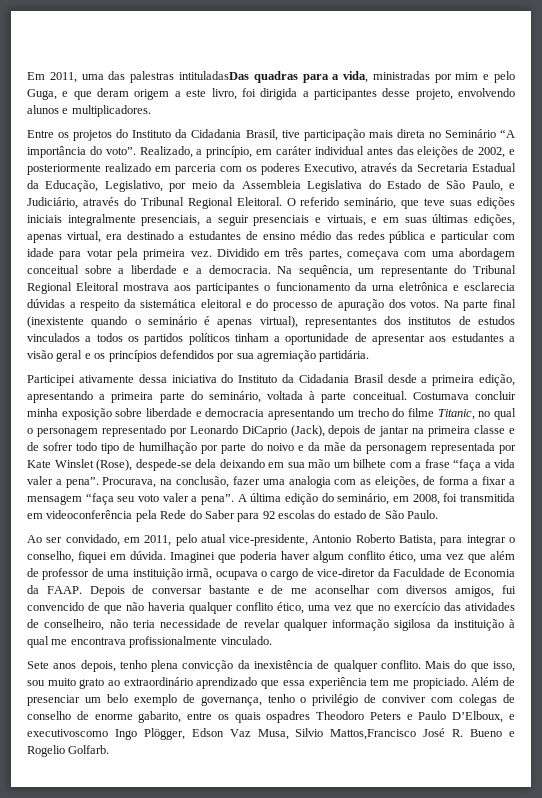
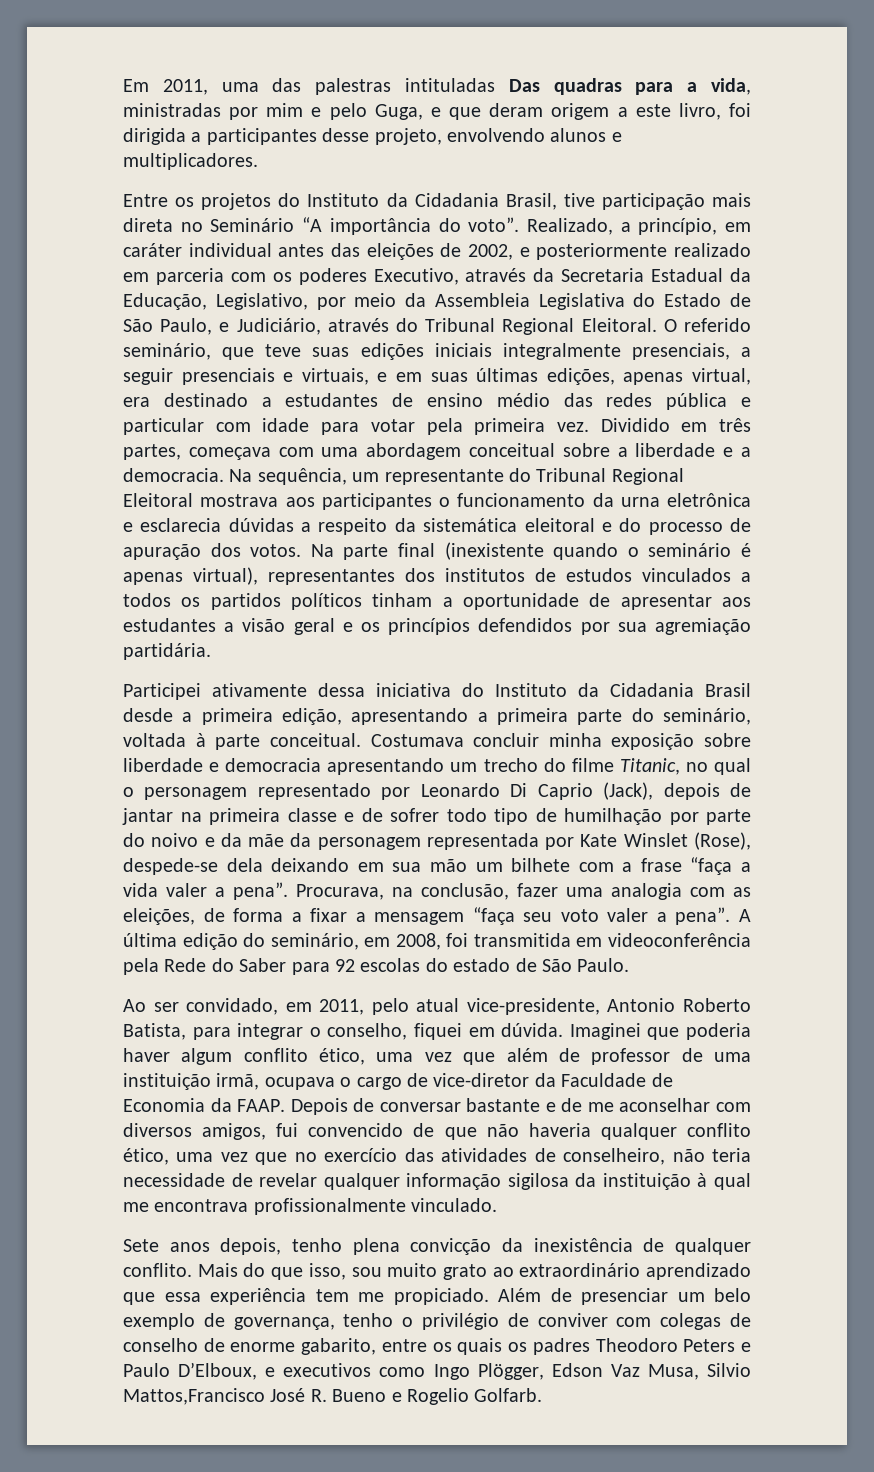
[178,71,249,80] intituladasDas -> [405,78,540,92] intituladas Das
[241,426,287,437] DiCaprio -> [510,783,593,800] Di Caprio
[266,711,311,723] ospadres -> [508,1338,590,1355] os padres
[27,729,108,737] executivoscomo -> [283,1363,426,1377] executivos como

